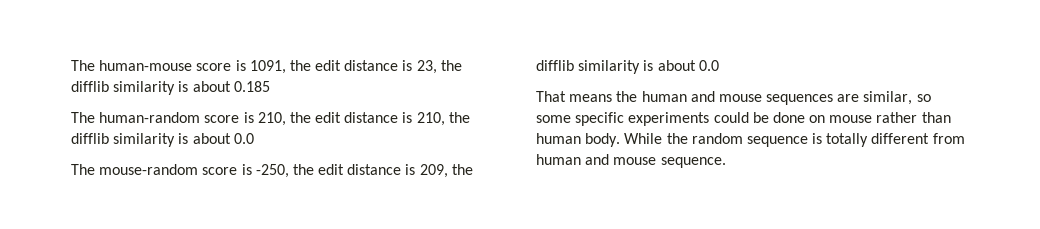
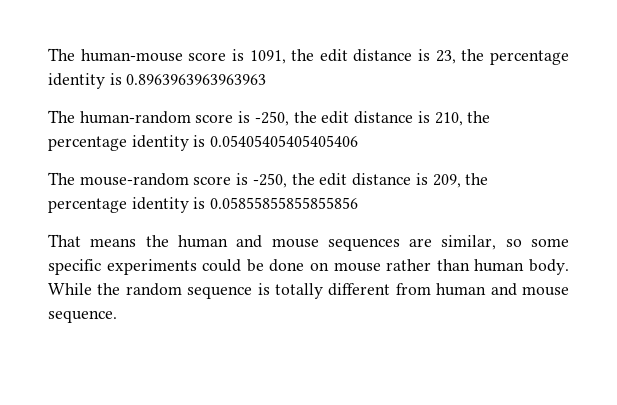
[71,81,270,95] difflib similarity is about 0.185 -> [489,50,569,65] [48,73,267,89] percentage identity is 0.8963963963963963
[257,112,286,126] 210, -> [254,111,289,126] -250,
[71,133,254,147] difflib similarity is about 0.0 -> [48,135,359,151] percentage identity is 0.05405405405405406
[536,60,719,74] difflib similarity is about 0.0 -> [48,197,359,213] percentage identity is 0.05855855855855856

